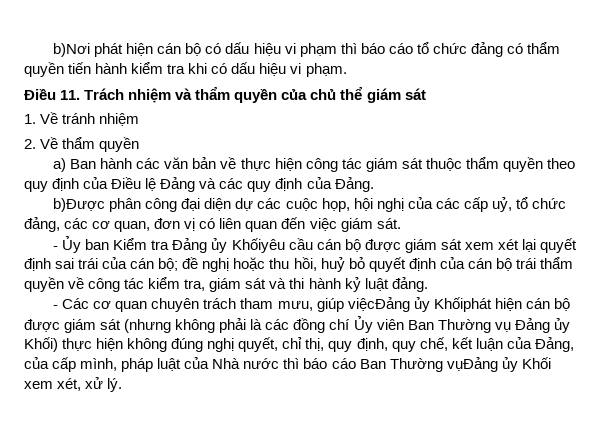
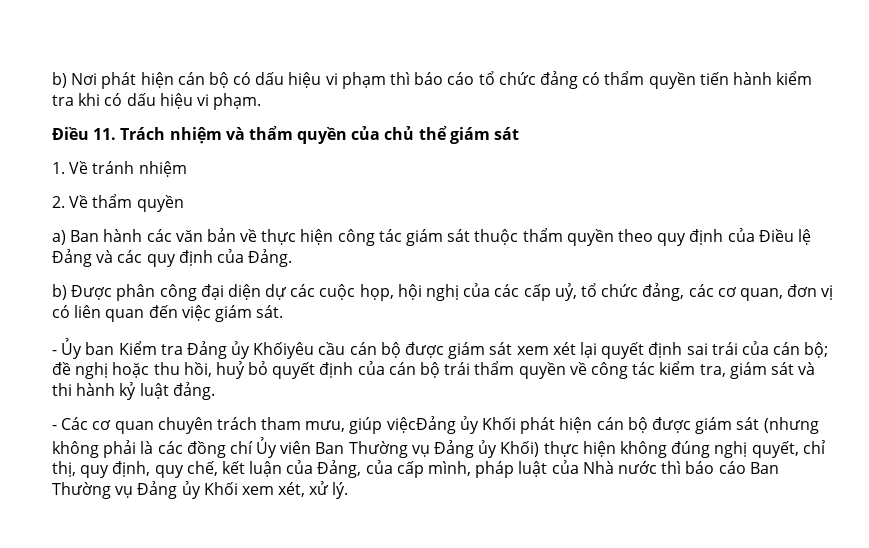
[53,43,91,57] b)Nơi -> [52,72,98,88] b) Nơi
[53,198,106,212] b)Được -> [52,284,113,300] b) Được
[433,297,492,312] Khốiphát -> [482,417,556,434] Khối phát
[446,357,498,372] vụĐảng -> [115,481,178,499] vụ Đảng

